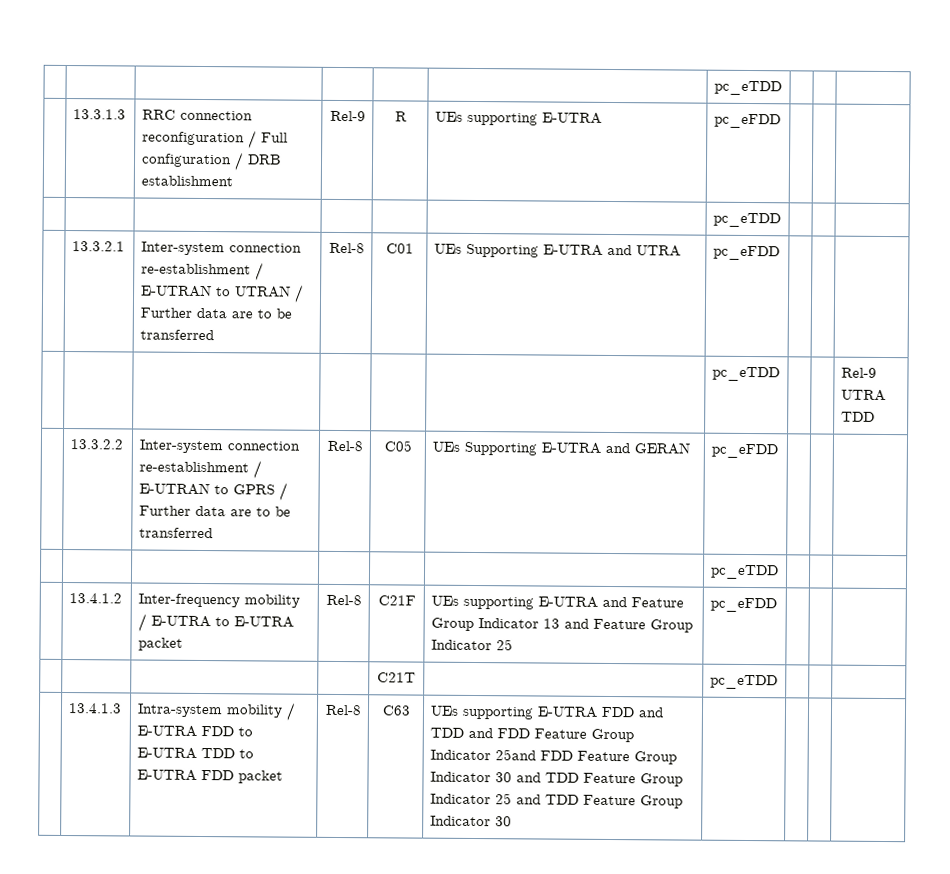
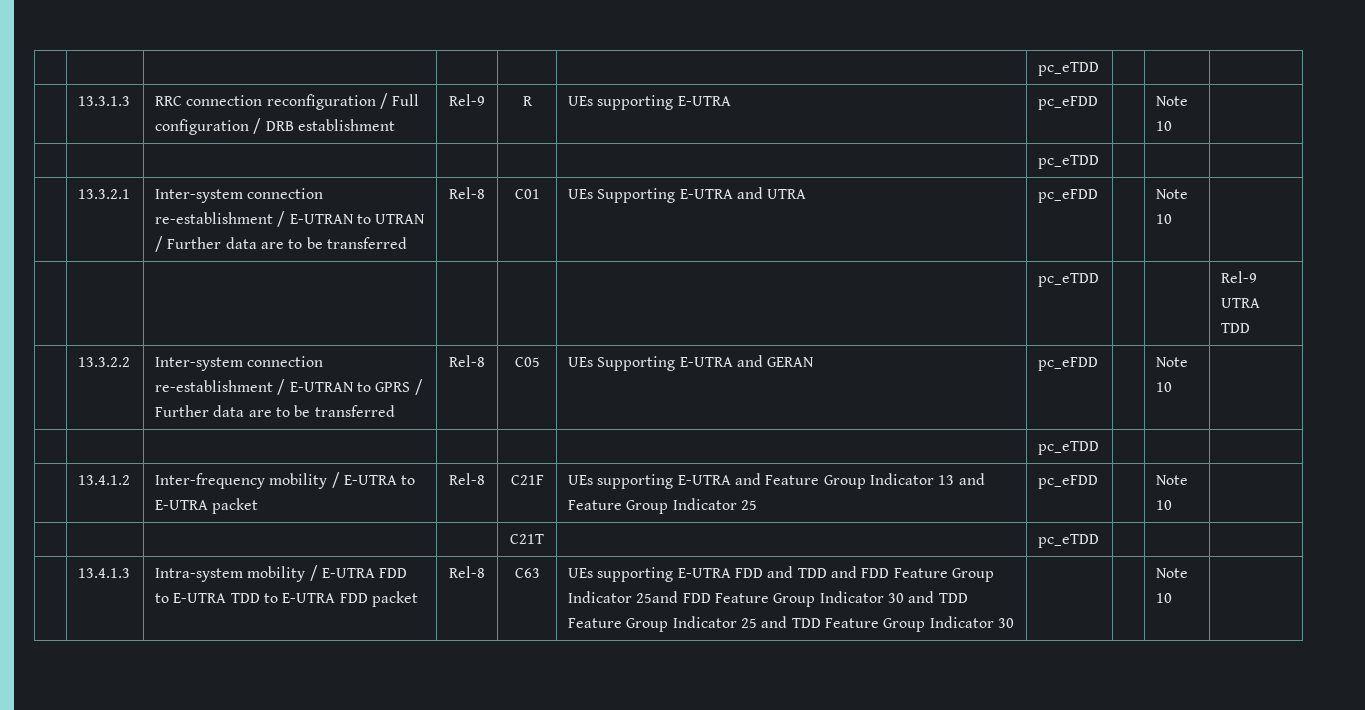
(781, 121) none -> [1156,96,1189,106] [1156,121,1173,131] Note 10
(780, 253) none -> [1156,189,1189,199] [1156,214,1173,224] Note 10
(778, 451) none -> [1156,357,1189,367] [1156,382,1173,392] Note 10
(777, 605) none -> [1156,475,1189,485] [1156,500,1173,510] Note 10
(512, 821) none -> [1156,568,1189,578] [1156,593,1173,603] Note 10

